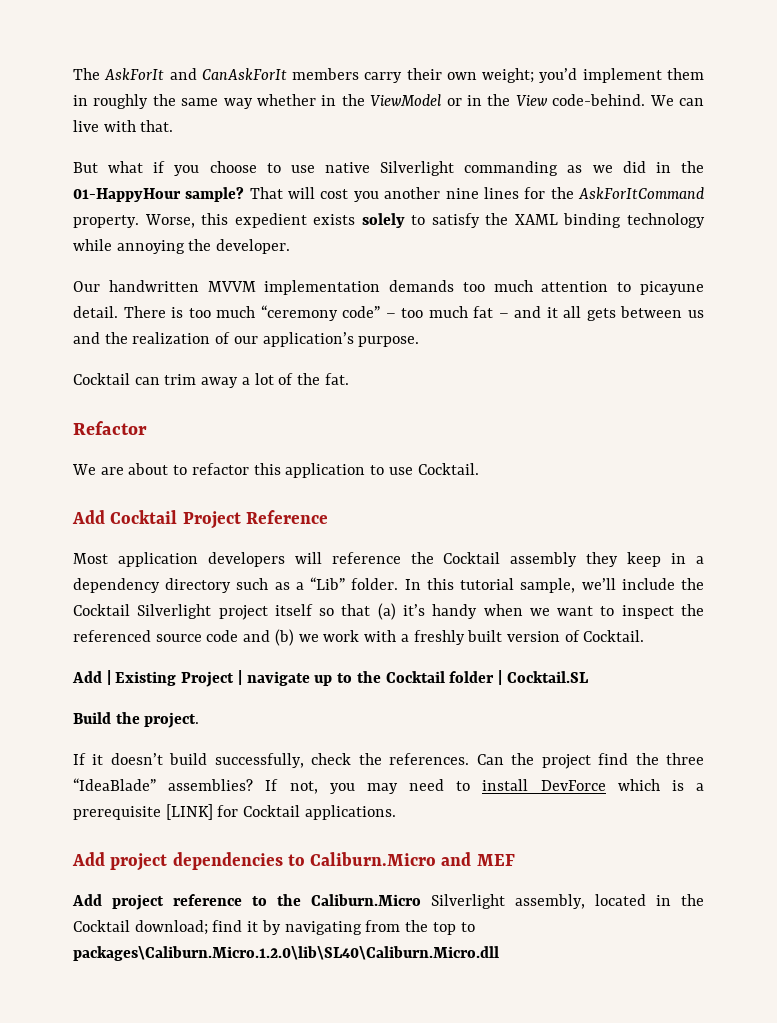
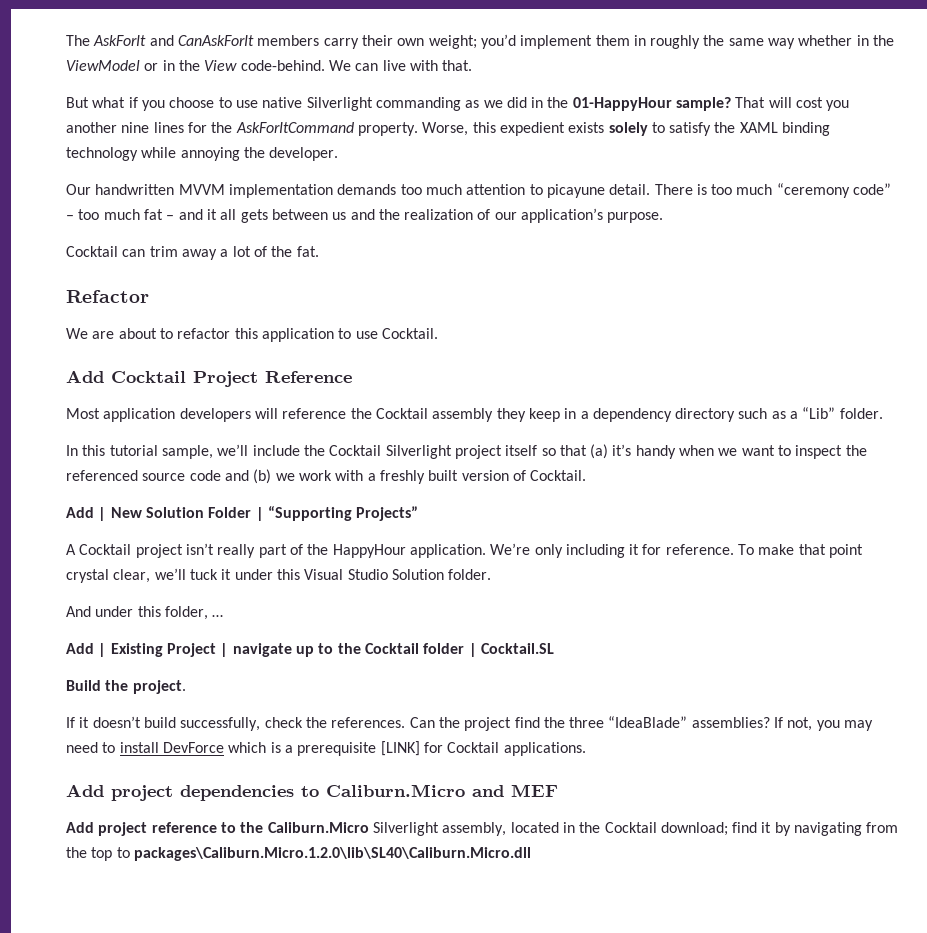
(399, 584) none -> (883, 413) //
(645, 636) none -> [66,506,419,521] [66,543,864,558] [66,568,492,583] [66,606,224,620] // Add | New Solution Folder | “Supporting Projects” // A Cocktail project isn’t really part of the HappyHour application. We’re only including it for reference. To make that point crystal clear, we’ll tuck it under this Visual Studio Solution folder. // And under this folder, …

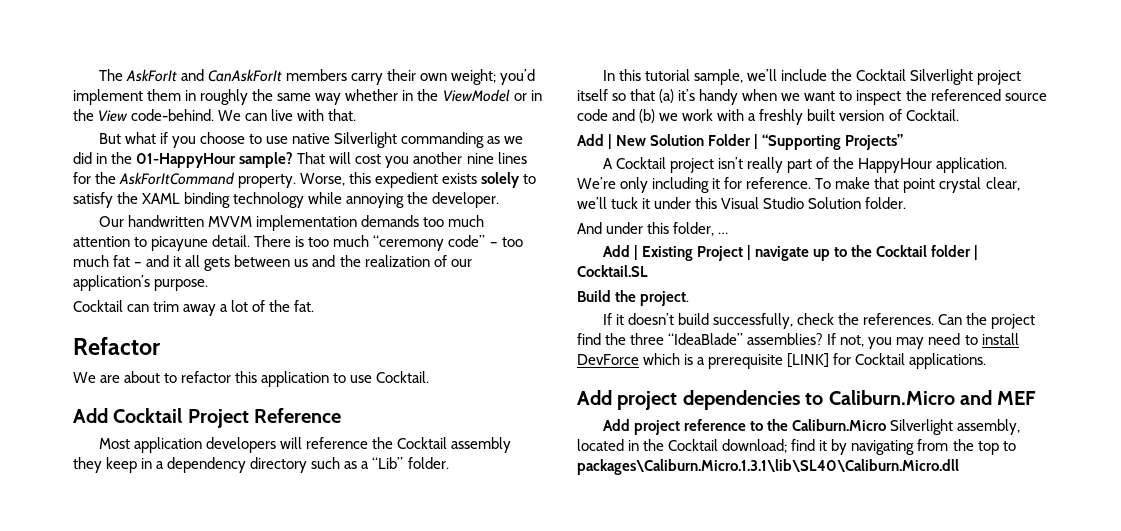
[133,847,531,861] packages\Caliburn.Micro.1.2.0\lib\SL40\Caliburn.Micro.dll -> [577,459,959,475] packages\Caliburn.Micro.1.3.1\lib\SL40\Caliburn.Micro.dll

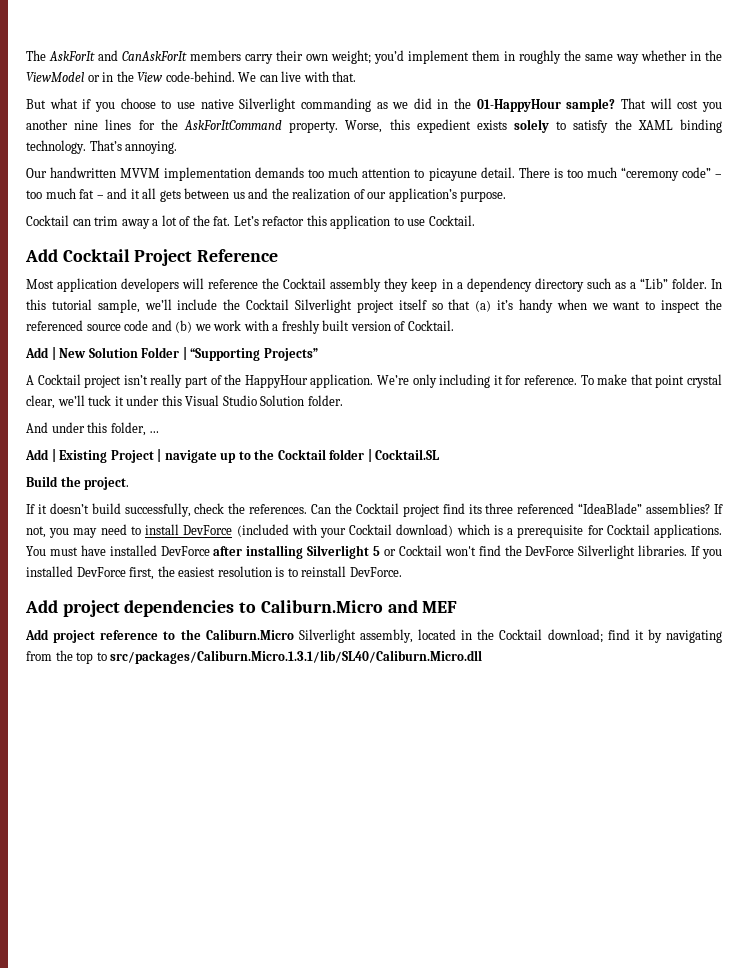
[233,192,500,208] technology while annoying the developer. -> [26,140,178,154] technology. That’s annoying.
[73,337,161,355] [73,371,178,383] // Refactor // We are about to -> [233,216,259,226] Let’s
(449, 463) // -> (707, 283) none
(988, 319) none -> [355,503,399,514] Cocktail
[605,333,665,345] the three -> [468,503,575,514] its three referenced
(639, 359) none -> [236,524,454,538] (included with your Cocktail download)
[787,353,830,368] [LINK] -> (584, 531) none
(987, 361) none -> [26,545,723,559] [26,566,402,580] You must have installed DevForce after installing Silverlight 5 or Cocktail won't find the DevForce Silverlight libraries. If you installed DevForce first, the easiest resolution is to reinstall DevForce.
[577,459,959,475] packages\Caliburn.Micro.1.3.1\lib\SL40\Caliburn.Micro.dll -> [110,650,483,664] src/packages/Caliburn.Micro.1.3.1/lib/SL40/Caliburn.Micro.dll

